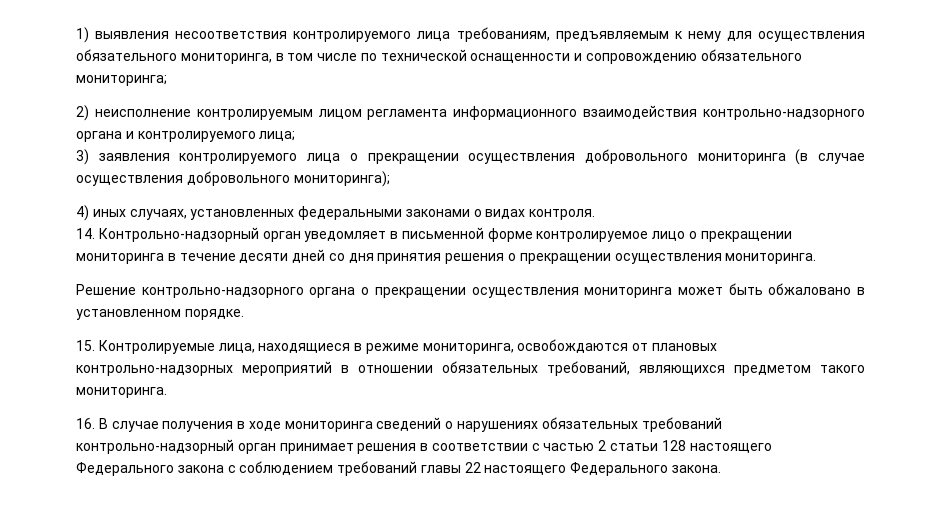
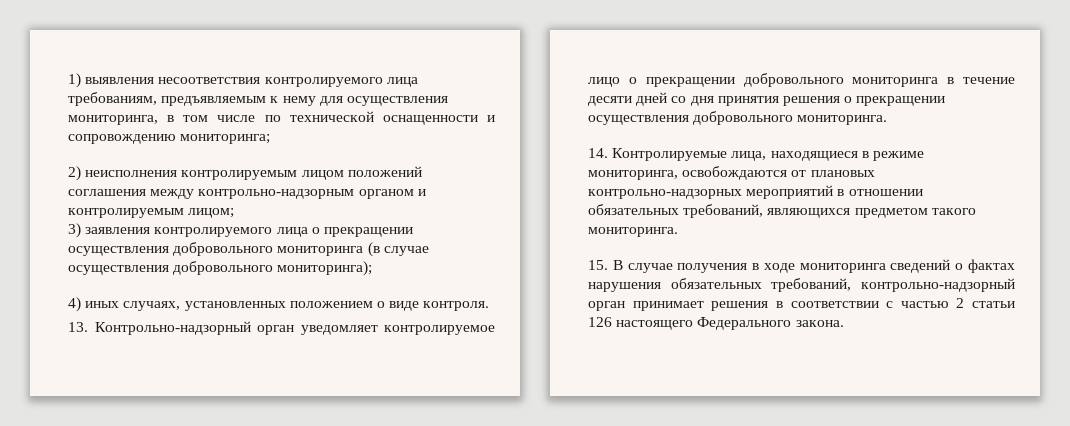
[76,49,177,61] обязательного -> (448, 101) none
[700,49,802,61] обязательного -> (176, 139) none
[94,109,191,117] неисполнение -> [85,170,178,177] неисполнения
[367,105,865,120] [76,131,296,142] регламента информационного взаимодействия контрольно-надзорного органа и контролируемого лица; -> [347,166,422,177] [68,189,426,199] [68,208,235,218] положений соглашения между контрольно-надзорным органом и контролируемым лицом;
[298,206,526,220] федеральными законами о видах -> [289,301,420,311] положением о виде
[76,228,95,239] 14. -> [68,322,88,332] 13.
[390,227,533,242] в письменной форме -> (378, 330) none
(792, 236) none -> [743,73,844,87] добровольного
[725,253,817,264] [76,283,866,298] [76,309,244,320] [76,340,95,351] мониторинга. // Решение контрольно-надзорного органа о прекращении осуществления мониторинга может быть обжаловано в установленном порядке. // 15. -> [693,111,888,125] [588,148,608,158] добровольного мониторинга. // 14.
[76,418,95,429] 16. -> [588,260,608,270] 15.
[457,417,722,432] нарушениях обязательных требований -> [968,259,1015,273] [588,278,852,292] фактах нарушения обязательных требований,
[661,440,772,453] [76,461,481,476] 128 настоящего Федерального закона с соблюдением требований главы 22 -> [588,317,612,327] 126

